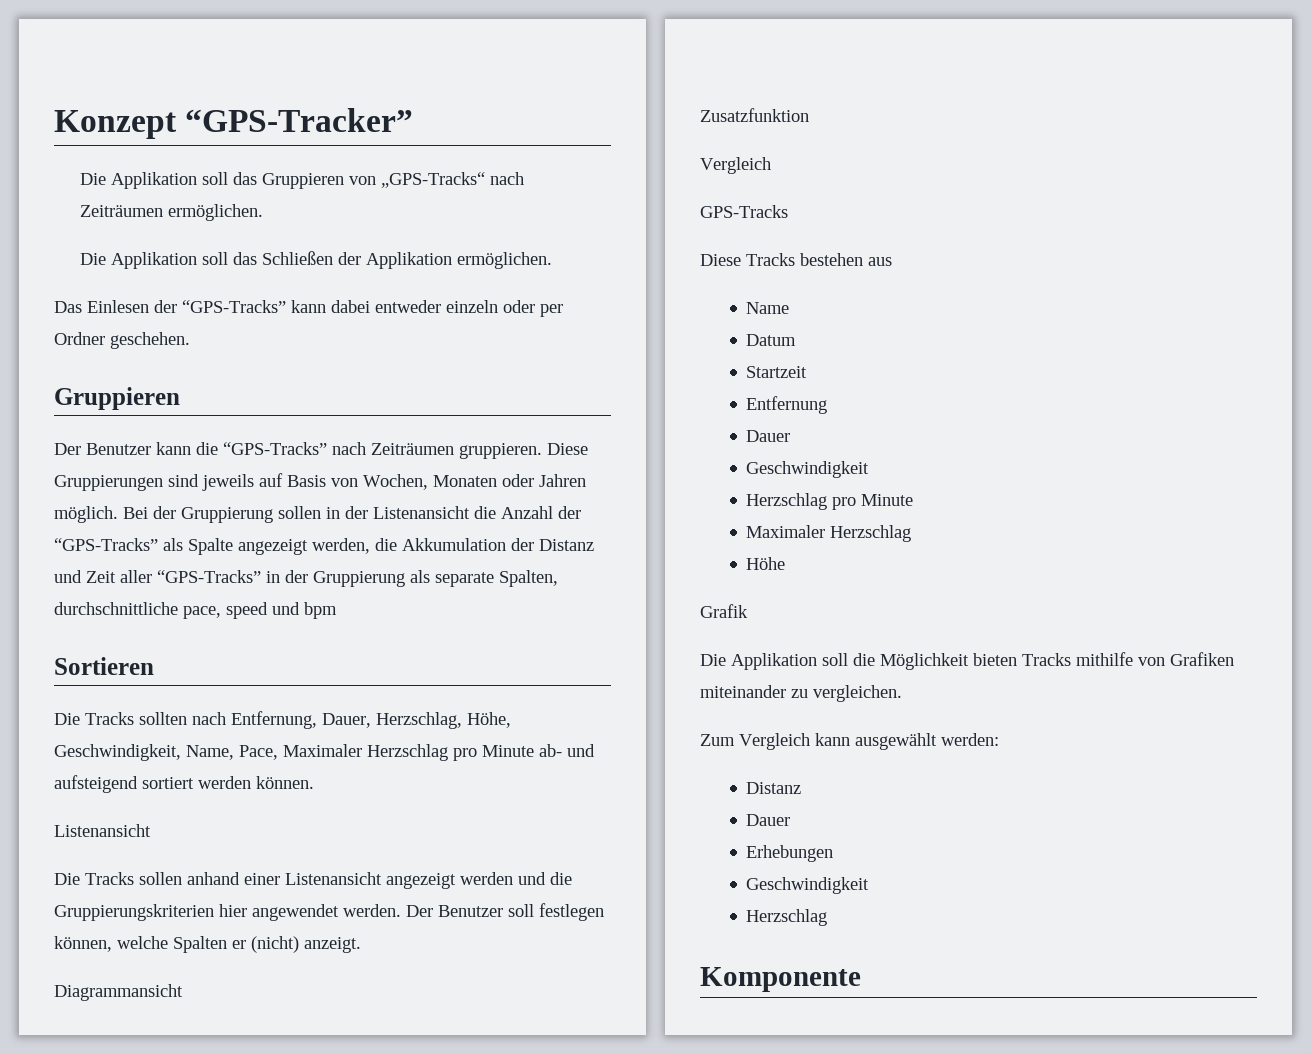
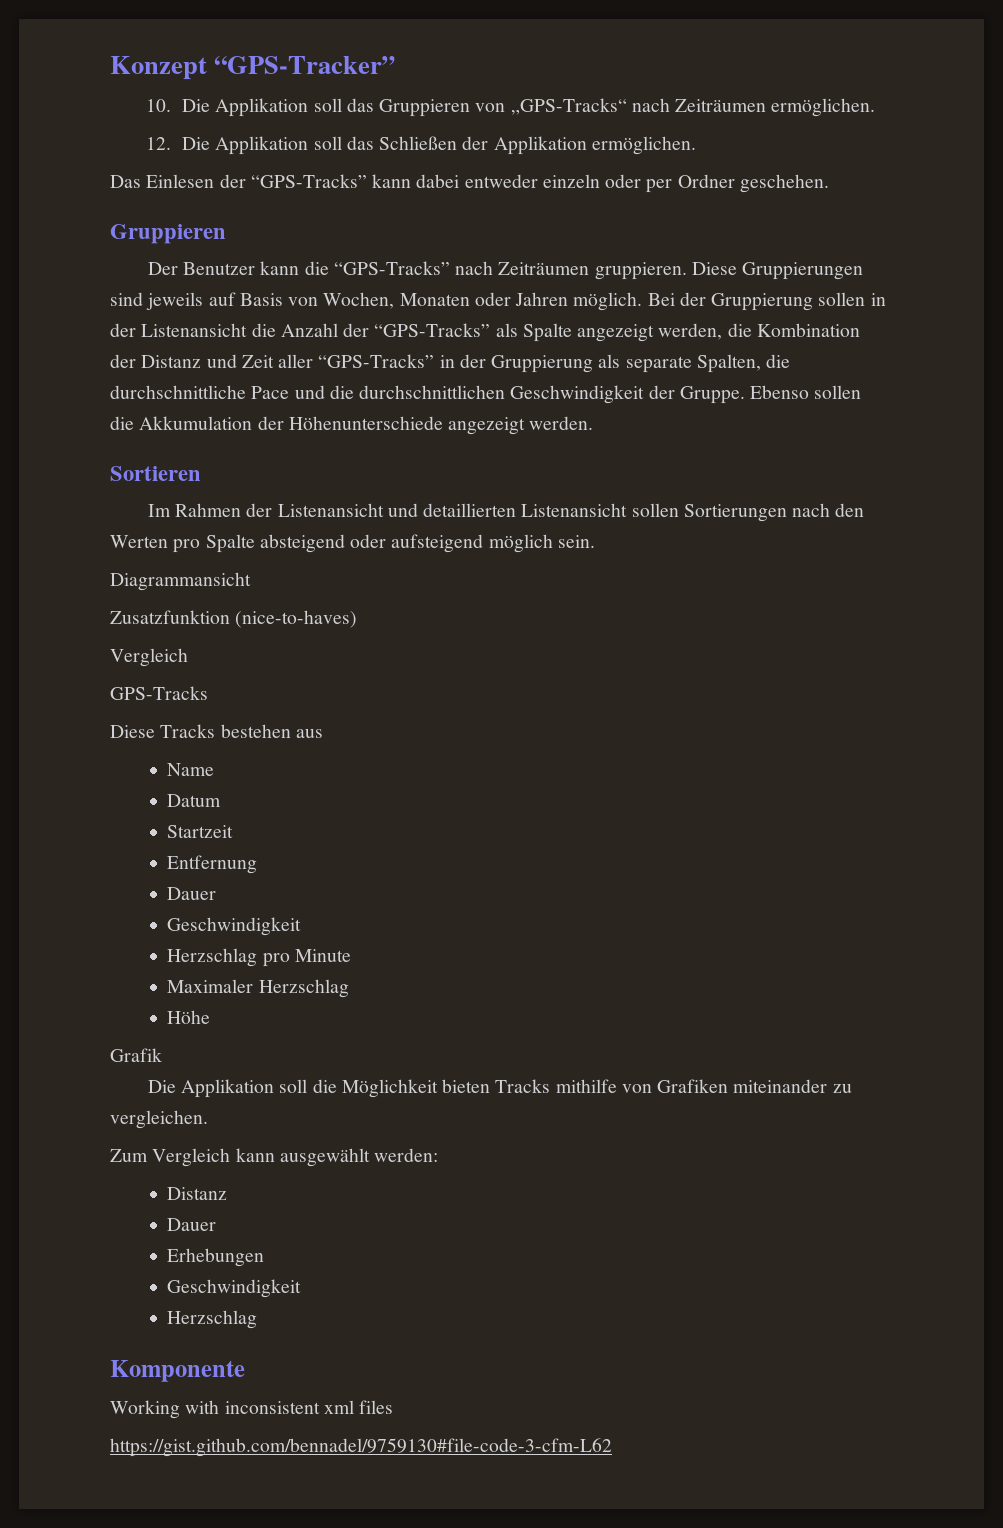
(414, 120) none -> [146,99,172,112] 10.
(264, 212) none -> [146,137,172,150] 12.
[402,538,506,551] Akkumulation -> [756,323,860,337] Kombination
[54,602,337,619] [54,657,154,675] [54,711,511,729] [54,744,595,761] [54,775,314,793] [54,824,151,837] [54,872,572,889] [54,903,604,921] [54,936,361,953] durchschnittliche pace, speed und bpm // Sortieren // Die Tracks sollten nach Entfernung, Dauer, Herzschlag, Höhe, Geschwindigkeit, Name, Pace, Maximaler Herzschlag pro Minute ab- und aufsteigend sortiert werden können. // Listenansicht // Die Tracks sollen anhand einer Listenansicht angezeigt werden und die Gruppierungskriterien hier angewendet werden. Der Benutzer soll festlegen können, welche Spalten er (nicht) anzeigt. -> [766,354,791,368] [110,385,862,404] [110,416,594,435] [110,466,201,481] [147,503,865,522] [110,534,595,553] die durchschnittliche Pace und die durchschnittlichen Geschwindigkeit der Gruppe. Ebenso sollen die Akkumulation der Höhenunterschiede angezeigt werden. // Sortieren // Im Rahmen der Listenansicht und detaillierten Listenansicht sollen Sortierungen nach den Werten pro Spalte absteigend oder aufsteigend möglich sein.
(809, 115) none -> [235,610,358,628] (nice-to-haves)
(861, 979) none -> [110,1400,394,1419] [110,1438,612,1457] // Working with inconsistent xml files // https://gist.github.com/bennadel/9759130#file-code-3-cfm-L62

